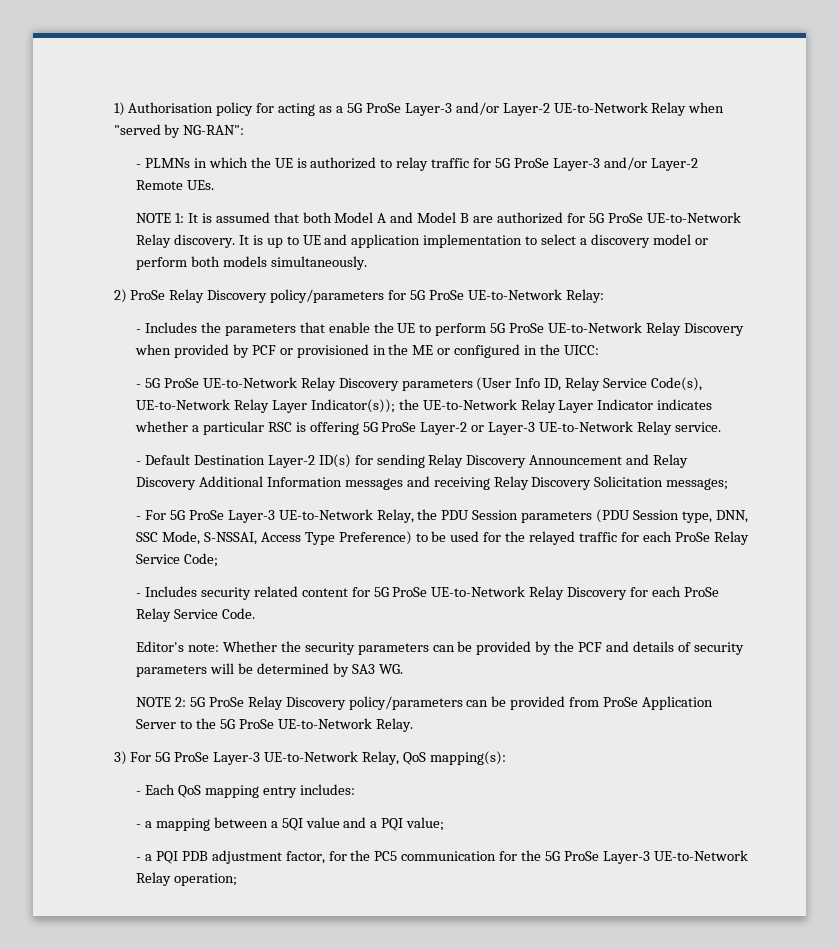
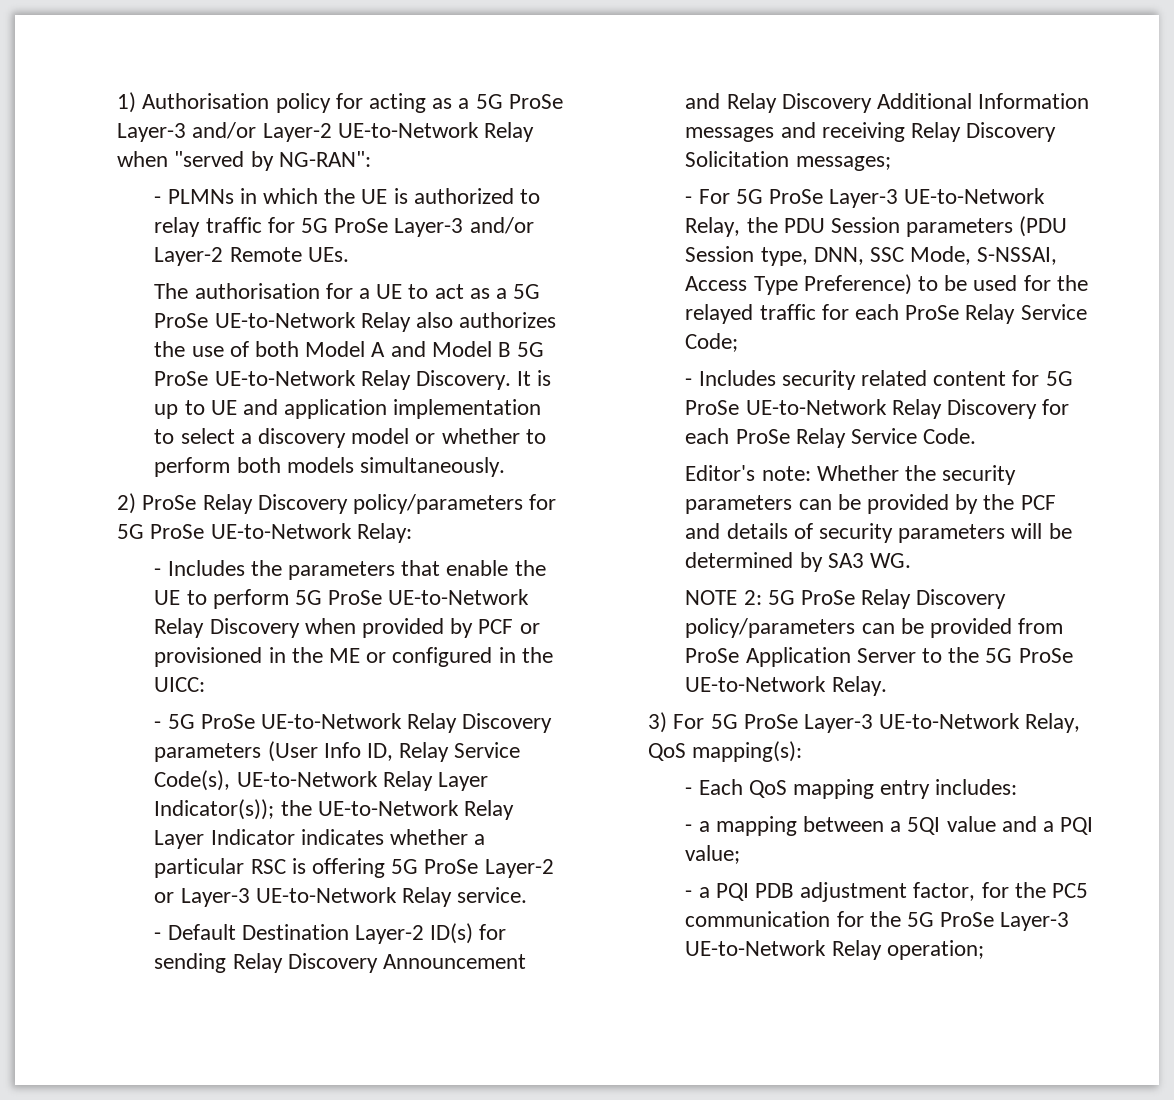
[136,212,299,223] NOTE 1: It is assumed that -> [154,283,541,299] [154,312,557,332] [154,341,249,357] The authorisation for a UE to act as a 5G ProSe UE-to-Network Relay also authorizes the use of
[473,212,741,224] [136,234,235,248] are authorized for 5G ProSe UE-to-Network Relay discovery. -> [517,342,545,357] [154,370,511,390] 5G ProSe UE-to-Network Relay Discovery.
(708, 241) none -> [441,428,546,444] whether to

